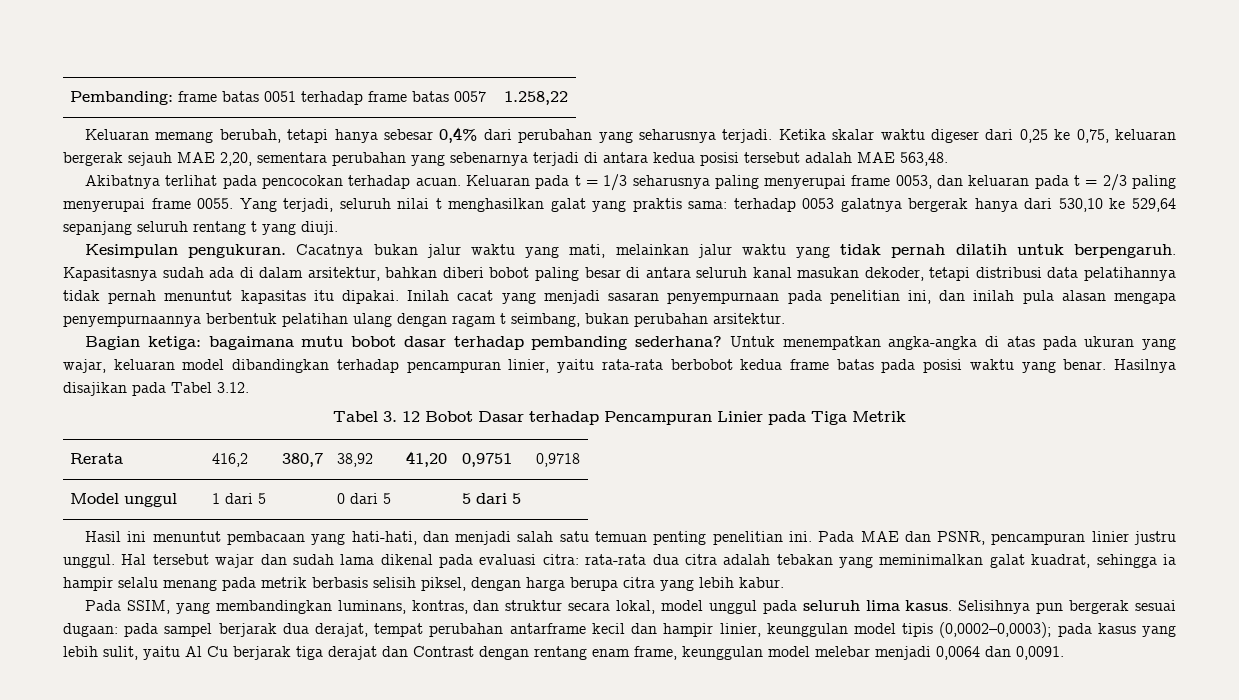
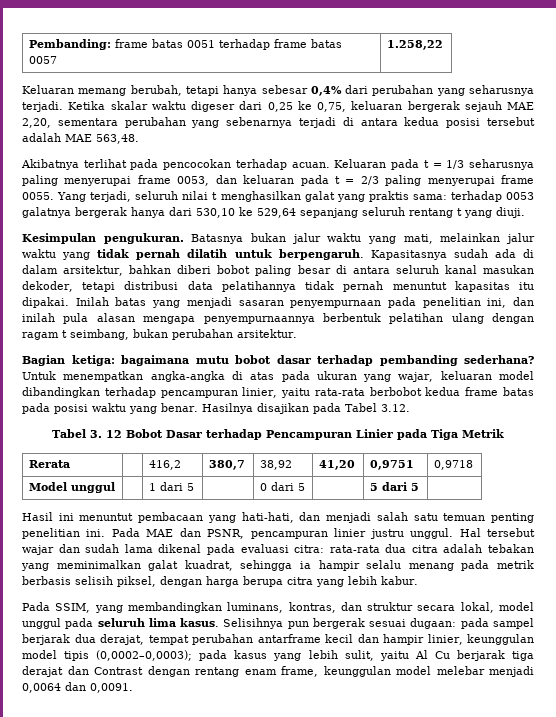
[296,244,364,258] Cacatnya -> [191,234,244,244] Batasnya
[457,290,494,301] cacat -> [115,297,147,306] batas

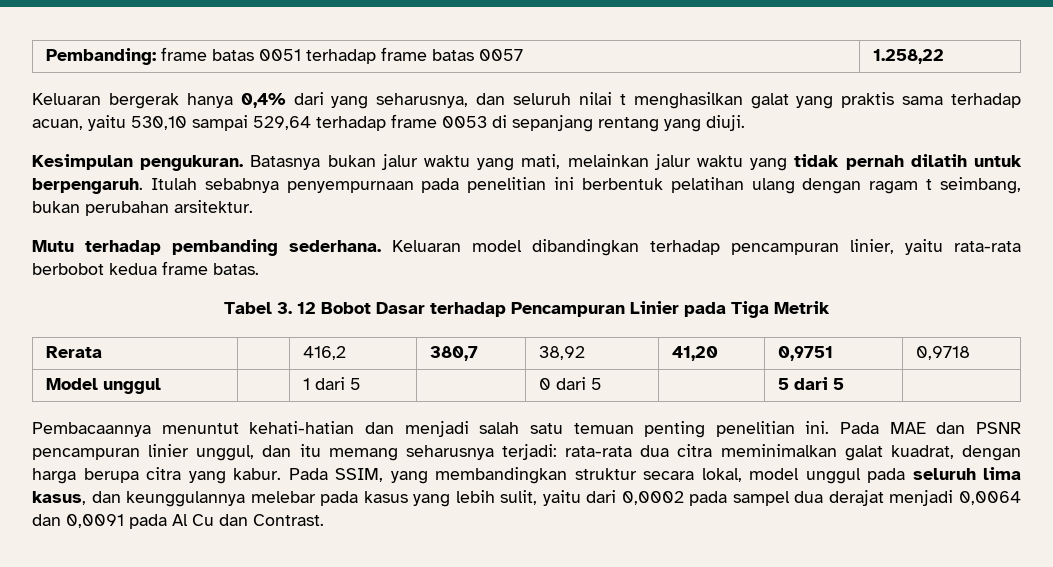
[78,85,534,96] [22,101,534,112] [22,117,536,128] [22,133,139,144] [21,159,535,170] [22,175,534,186] [22,191,132,202] memang berubah, tetapi hanya sebesar 0,4% dari perubahan yang seharusnya terjadi. Ketika skalar waktu digeser dari 0,25 ke 0,75, keluaran bergerak sejauh MAE 2,20, sementara perubahan yang sebenarnya terjadi di antara kedua posisi tersebut adalah MAE 563,48. // Akibatnya terlihat pada pencocokan terhadap acuan. Keluaran pada t = 1/3 seharusnya paling menyerupai frame 0053, dan keluaran pada t = 2/3 paling menyerupai frame 0055. Yang terjadi, -> [108,92,506,109] bergerak hanya 0,4% dari yang seharusnya, dan
[412,191,534,202] [22,207,462,218] sama: terhadap 0053 galatnya bergerak hanya dari 530,10 ke 529,64 sepanjang seluruh rentang t -> [902,93,1021,108] [32,114,659,132] sama terhadap acuan, yaitu 530,10 sampai 529,64 terhadap frame 0053 di sepanjang rentang
[370,249,534,260] [22,265,534,276] [22,281,534,292] [22,297,534,308] [22,313,315,324] Kapasitasnya sudah ada di dalam arsitektur, bahkan diberi bobot paling besar di antara seluruh kanal masukan dekoder, tetapi distribusi data pelatihannya tidak pernah menuntut kapasitas itu dipakai. Inilah batas yang menjadi sasaran penyempurnaan pada penelitian ini, dan inilah pula alasan mengapa penyempurnaannya -> [150,177,575,193] Itulah sebabnya penyempurnaan pada penelitian ini
[22,355,534,366] [22,371,492,382] Bagian ketiga: bagaimana mutu bobot dasar terhadap pembanding sederhana? Untuk menempatkan angka-angka di atas pada ukuran yang wajar, keluaran -> [32,239,461,256] Mutu terhadap pembanding sederhana. Keluaran
[503,387,535,396] [22,403,410,414] batas pada posisi waktu yang benar. Hasilnya disajikan pada Tabel 3.12. -> [213,263,259,275] batas.
[22,512,294,523] Hasil ini menuntut pembacaan yang hati-hati, -> [32,421,355,437] Pembacaannya menuntut kehati-hatian
[207,529,245,539] PSNR, -> [975,422,1021,434] PSNR
[369,528,535,539] [22,544,534,555] [21,560,535,571] [22,576,156,587] justru unggul. Hal tersebut wajar dan sudah lama dikenal pada evaluasi citra: rata-rata dua citra adalah tebakan yang meminimalkan galat kuadrat, sehingga ia hampir selalu menang pada metrik berbasis selisih piksel, -> [196,444,954,461] unggul, dan itu memang seharusnya terjadi: rata-rata dua citra meminimalkan galat kuadrat,
[348,576,377,585] lebih -> (226, 477) none
(418, 580) // -> (281, 474) none
[227,602,362,613] luminans, kontras, dan -> (567, 475) none
[180,618,534,629] [22,634,534,645] [22,650,193,661] kasus. Selisihnya pun bergerak sesuai dugaan: pada sampel berjarak dua derajat, tempat perubahan antarframe kecil dan hampir linier, keunggulan model tipis (0,0002–0,0003); -> [32,491,316,507] kasus, dan keunggulannya melebar
[414,650,534,661] [22,666,534,677] [22,682,133,693] Al Cu berjarak tiga derajat dan Contrast dengan rentang enam frame, keunggulan model melebar menjadi 0,0064 dan 0,0091. -> [586,490,1021,506] [32,514,324,529] dari 0,0002 pada sampel dua derajat menjadi 0,0064 dan 0,0091 pada Al Cu dan Contrast.

